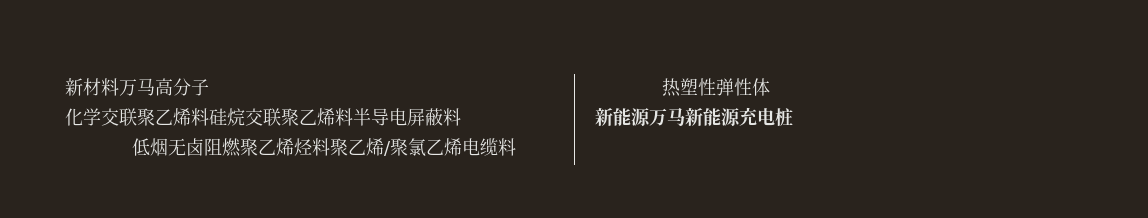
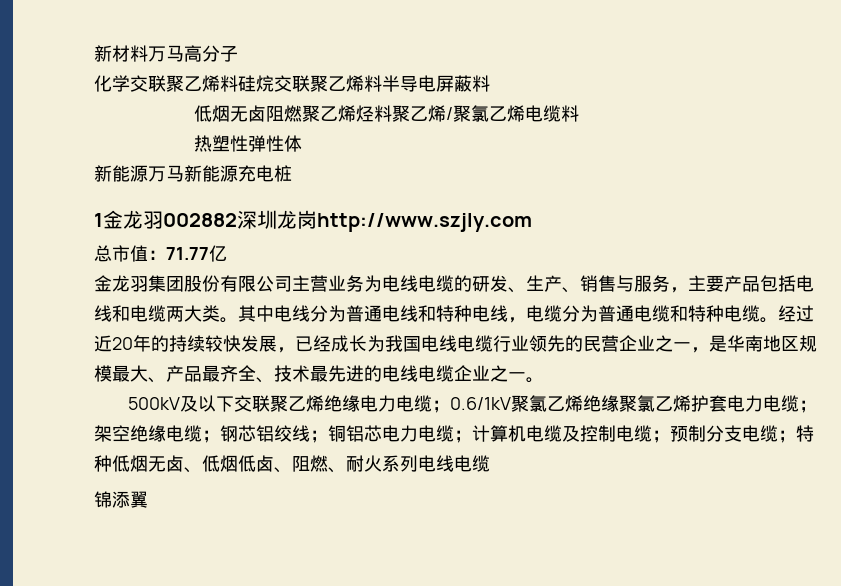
(793, 117) none -> [94,210,532,232] [94,245,227,262] [94,275,814,293] [94,305,814,323] [94,335,817,353] [94,365,544,383] [127,395,817,413] [94,425,814,443] [94,455,490,473] [94,491,148,508] // 1金龙羽002882深圳龙岗http://www.szjly.com // 总市值：71.77亿 // 金龙羽集团股份有限公司主营业务为电线电缆的研发、生产、销售与服务，主要产品包括电线和电缆两大类。其中电线分为普通电线和特种电线，电缆分为普通电缆和特种电缆。经过近20年的持续较快发展，已经成长为我国电线电缆行业领先的民营企业之一，是华南地区规模最大、产品最齐全、技术最先进的电线电缆企业之一。 // 500kV及以下交联聚乙烯绝缘电力电缆；0.6/1kV聚氯乙烯绝缘聚氯乙烯护套电力电缆；架空绝缘电缆；钢芯铝绞线；铜铝芯电力电缆；计算机电缆及控制电缆；预制分支电缆；特种低烟无卤、低烟低卤、阻燃、耐火系列电线电缆 // 锦添翼

